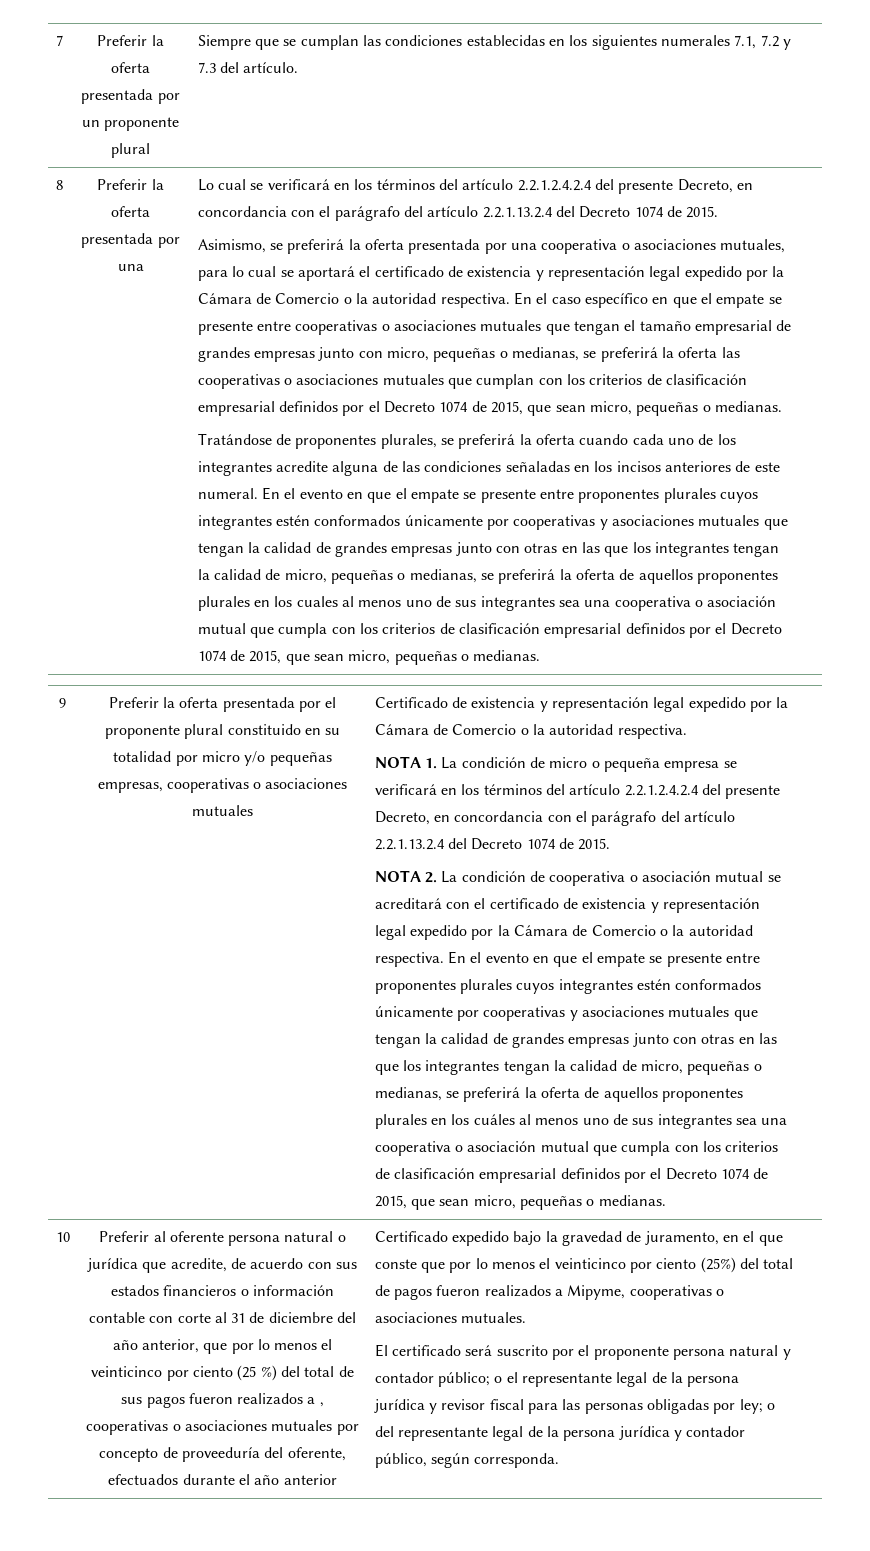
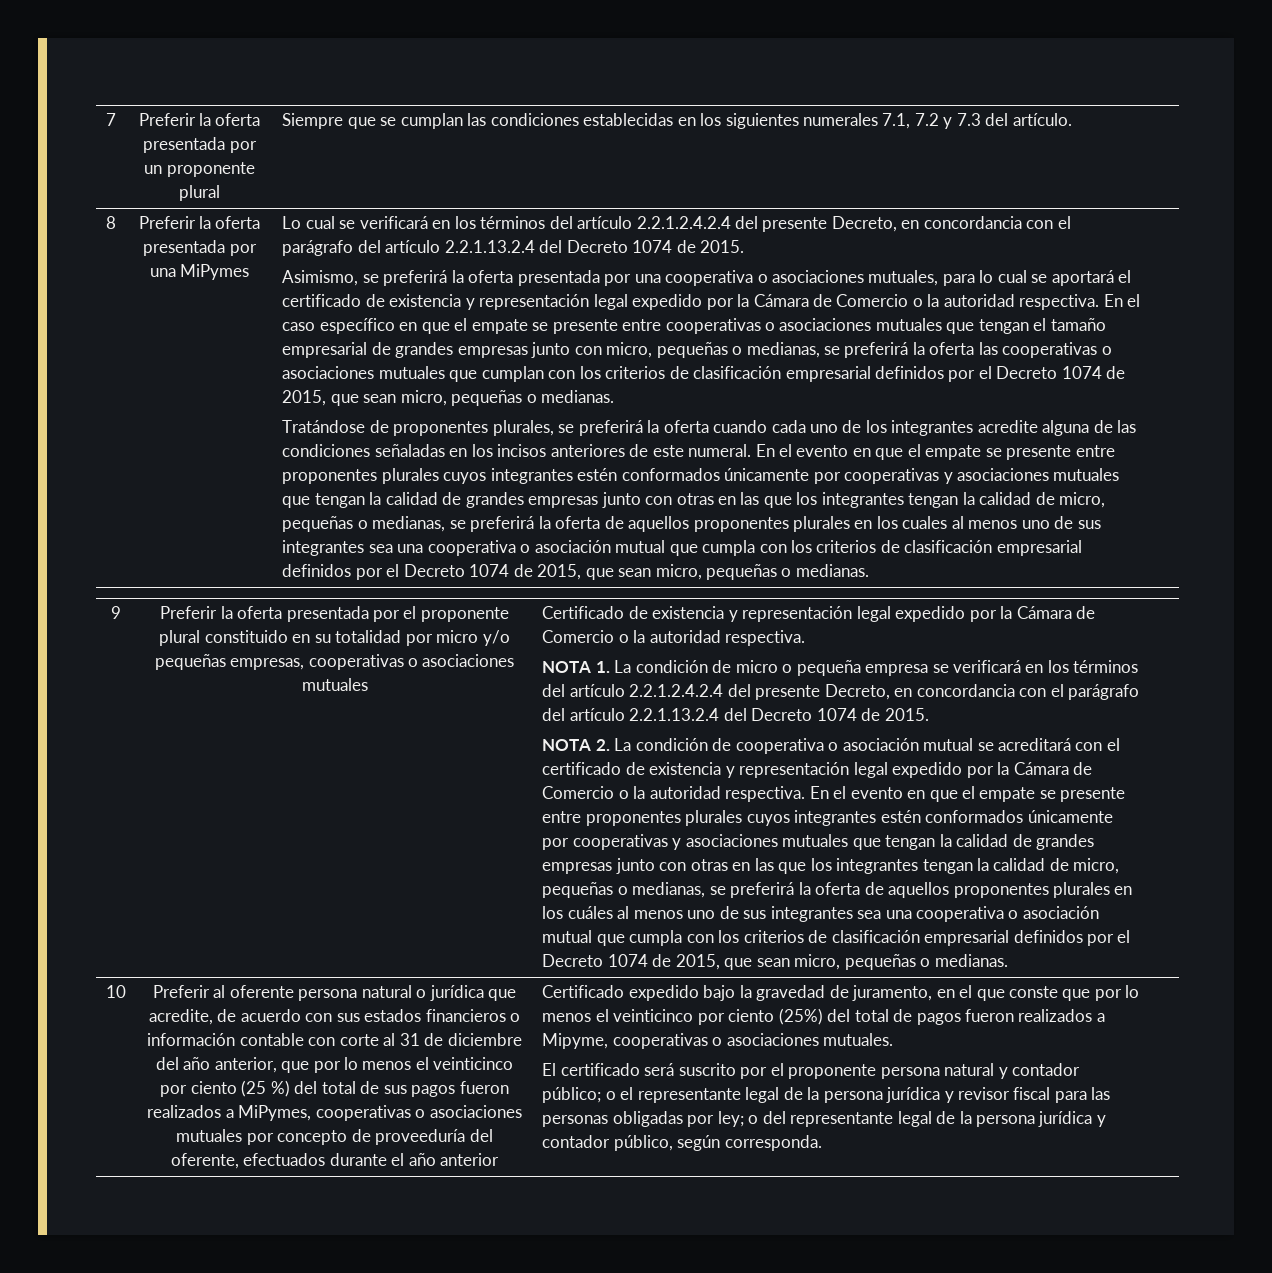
(144, 267) none -> [180,264,250,280] MiPymes
[319,1402,324,1407] , -> [238,1105,312,1121] MiPymes,

